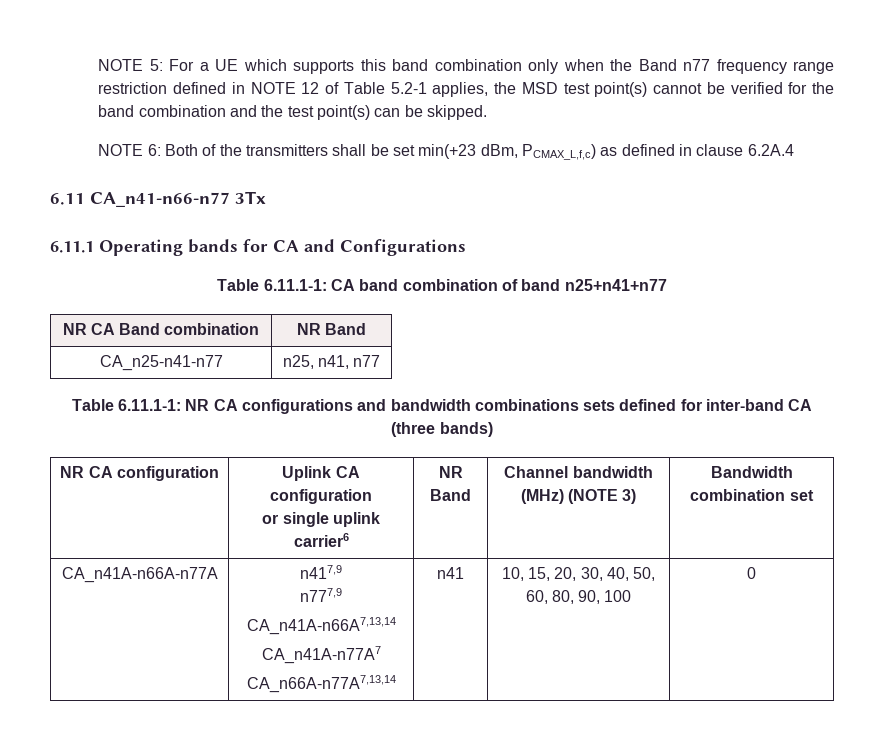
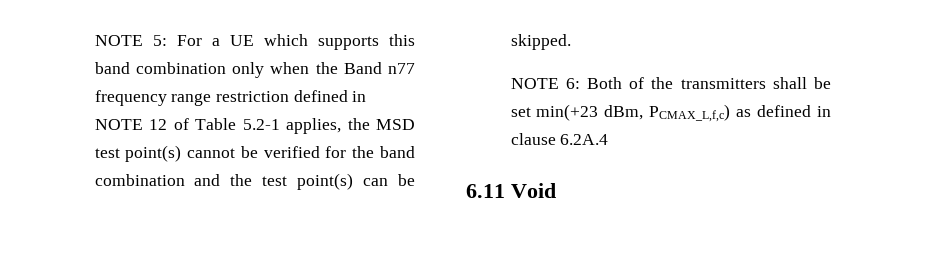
[90,191,266,207] [50,239,466,256] [217,279,667,291] [62,323,260,335] [296,323,367,335] [99,355,223,371] [282,355,381,369] [71,399,813,414] [391,422,493,437] [60,466,219,481] [282,466,360,481] [270,489,372,504] [262,512,380,527] [293,533,349,547] [438,466,463,478] [430,489,471,501] [504,466,653,478] [520,489,637,504] [710,466,793,478] [690,489,814,501] [61,567,218,583] [300,565,342,579] [300,588,342,602] [246,617,396,635] [261,646,381,664] [246,675,396,693] [437,567,464,579] [501,567,656,581] [525,590,632,604] [747,567,756,579] CA_n41-n66-n77 3Tx // 6.11.1 Operating bands for CA and Configurations // Table 6.11.1-1: CA band combination of band n25+n41+n77 // NR CA Band combination | NR Band // CA_n25-n41-n77 | n25, n41, n77 // Table 6.11.1-1: NR CA configurations and bandwidth combinations sets defined for inter-band CA (three bands) // NR CA configuration | Uplink CA configuration // or single uplink carrier6 | NR Band | Channel bandwidth (MHz) (NOTE 3) | Bandwidth combination set // CA_n41A-n66A-n77A | n417,9 // n777,9 // CA_n41A-n66A7,13,14 // CA_n41A-n77A7 // CA_n66A-n77A7,13,14 | n41 | 10, 15, 20, 30, 40, 50, 60, 80, 90, 100 | 0 -> [511,183,556,198] Void

